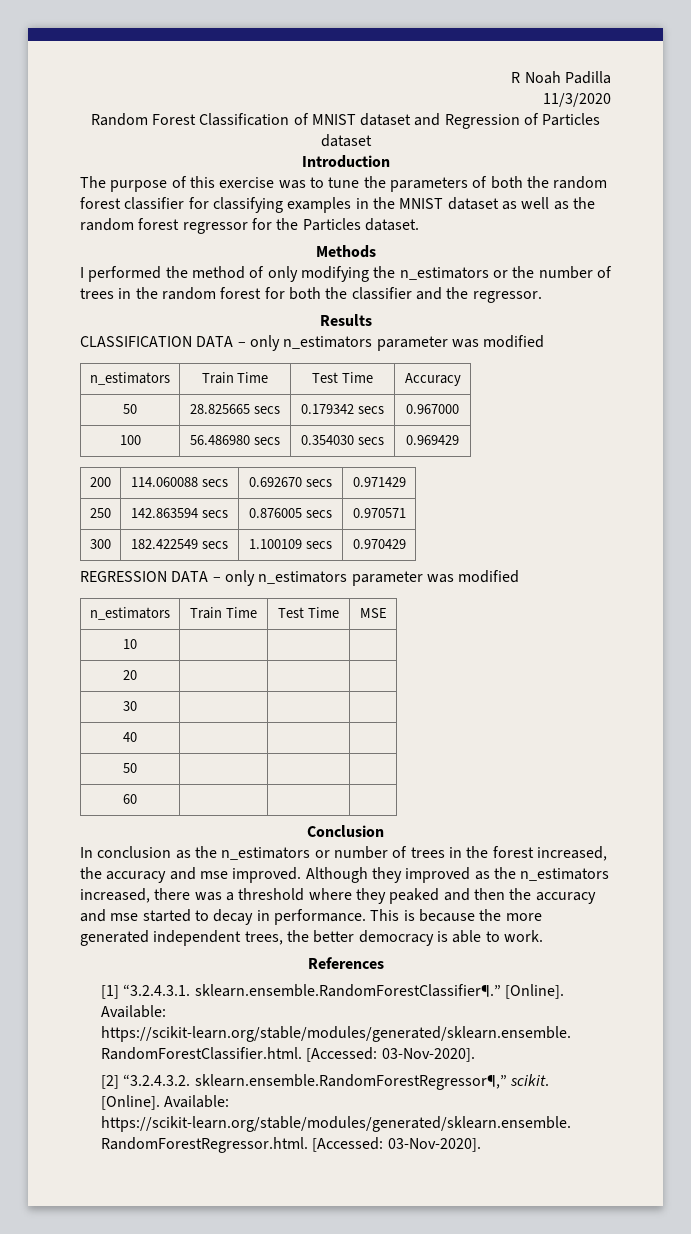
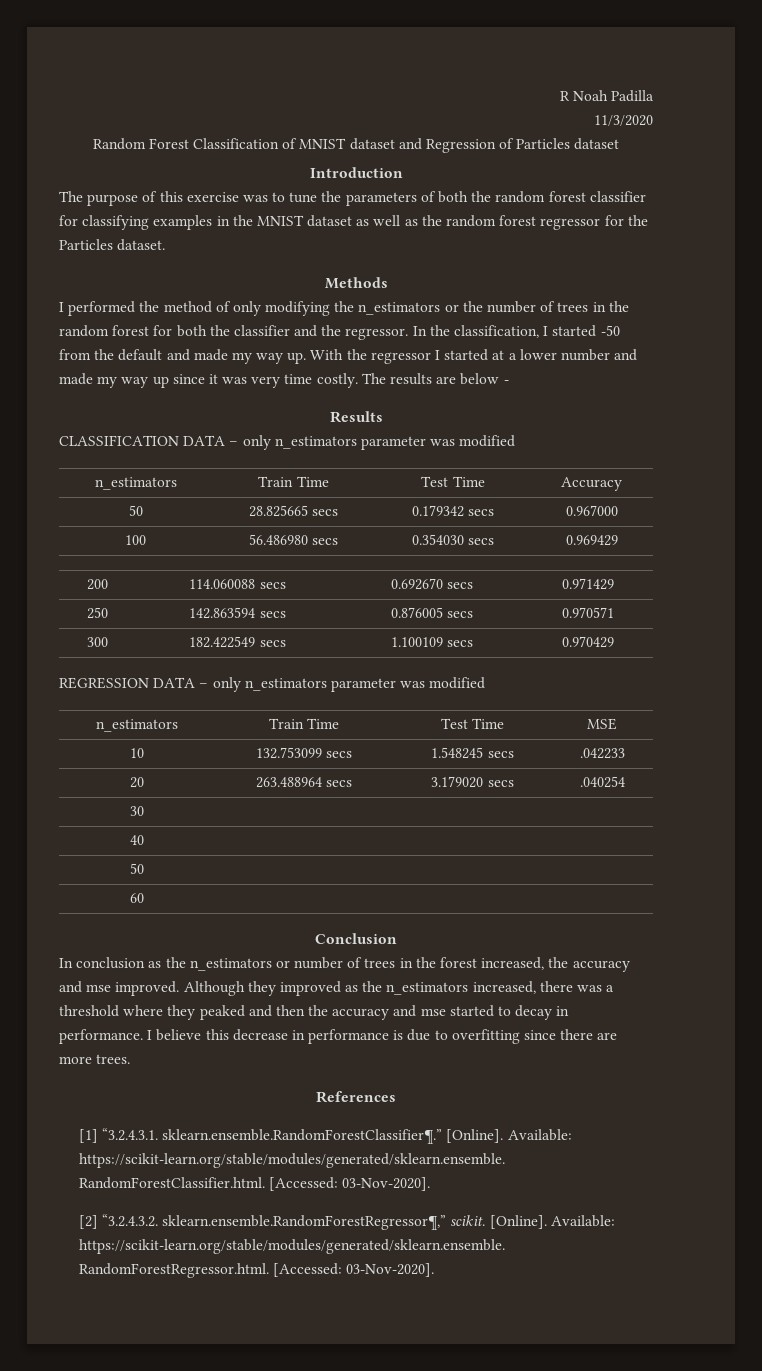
(542, 297) none -> [412,325,620,338] [59,349,638,364] [59,373,509,388] In the classification, I started -50 from the default and made my way up. With the regressor I started at a lower number and made my way up since it was very time costly. The results are below -
[123,670,137,680] | | // 20 | | | -> [255,747,353,759] [431,747,514,759] [579,748,625,759] [130,777,144,788] [255,777,353,788] [431,776,514,788] [579,776,625,788] 132.753099 secs | 1.548245 secs | .042233 // 20 | 263.488964 secs | 3.179020 secs | .040254
[370,909,542,922] [80,930,543,946] This is because the more generated independent trees, the better democracy is able to work. -> [147,1029,618,1044] [59,1054,131,1064] I believe this decrease in performance is due to overfitting since there are more trees.

